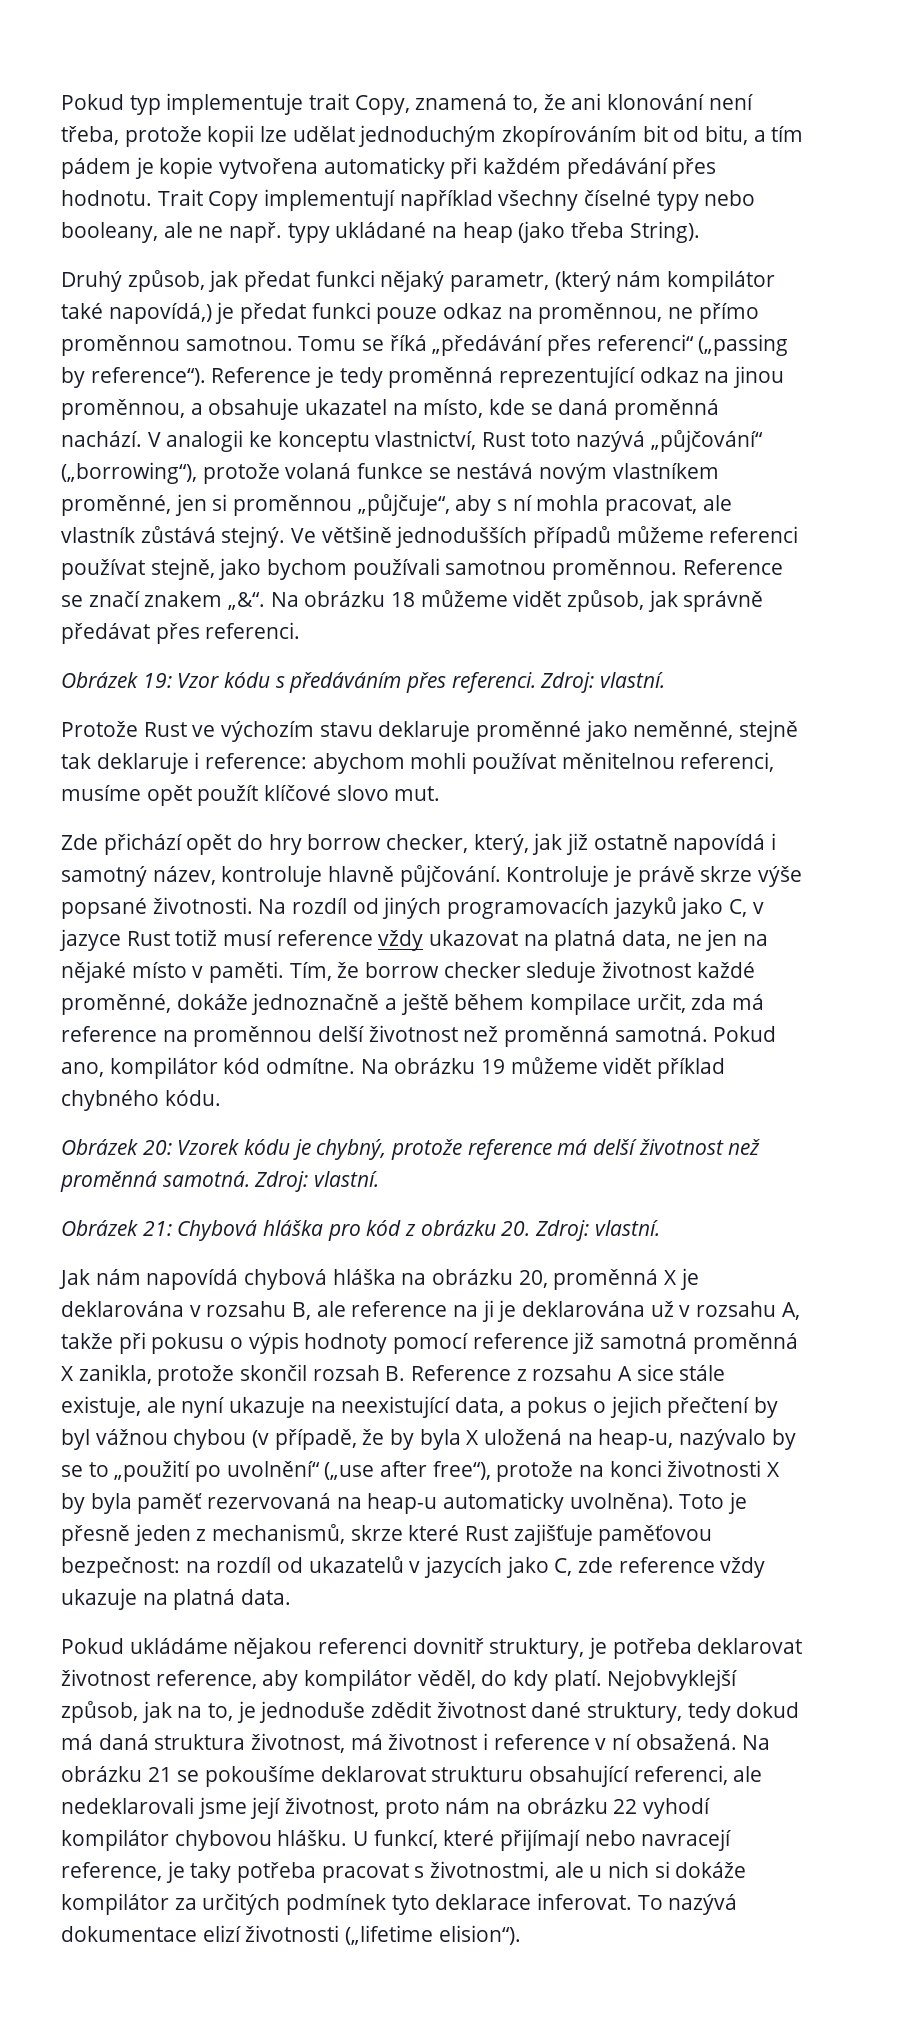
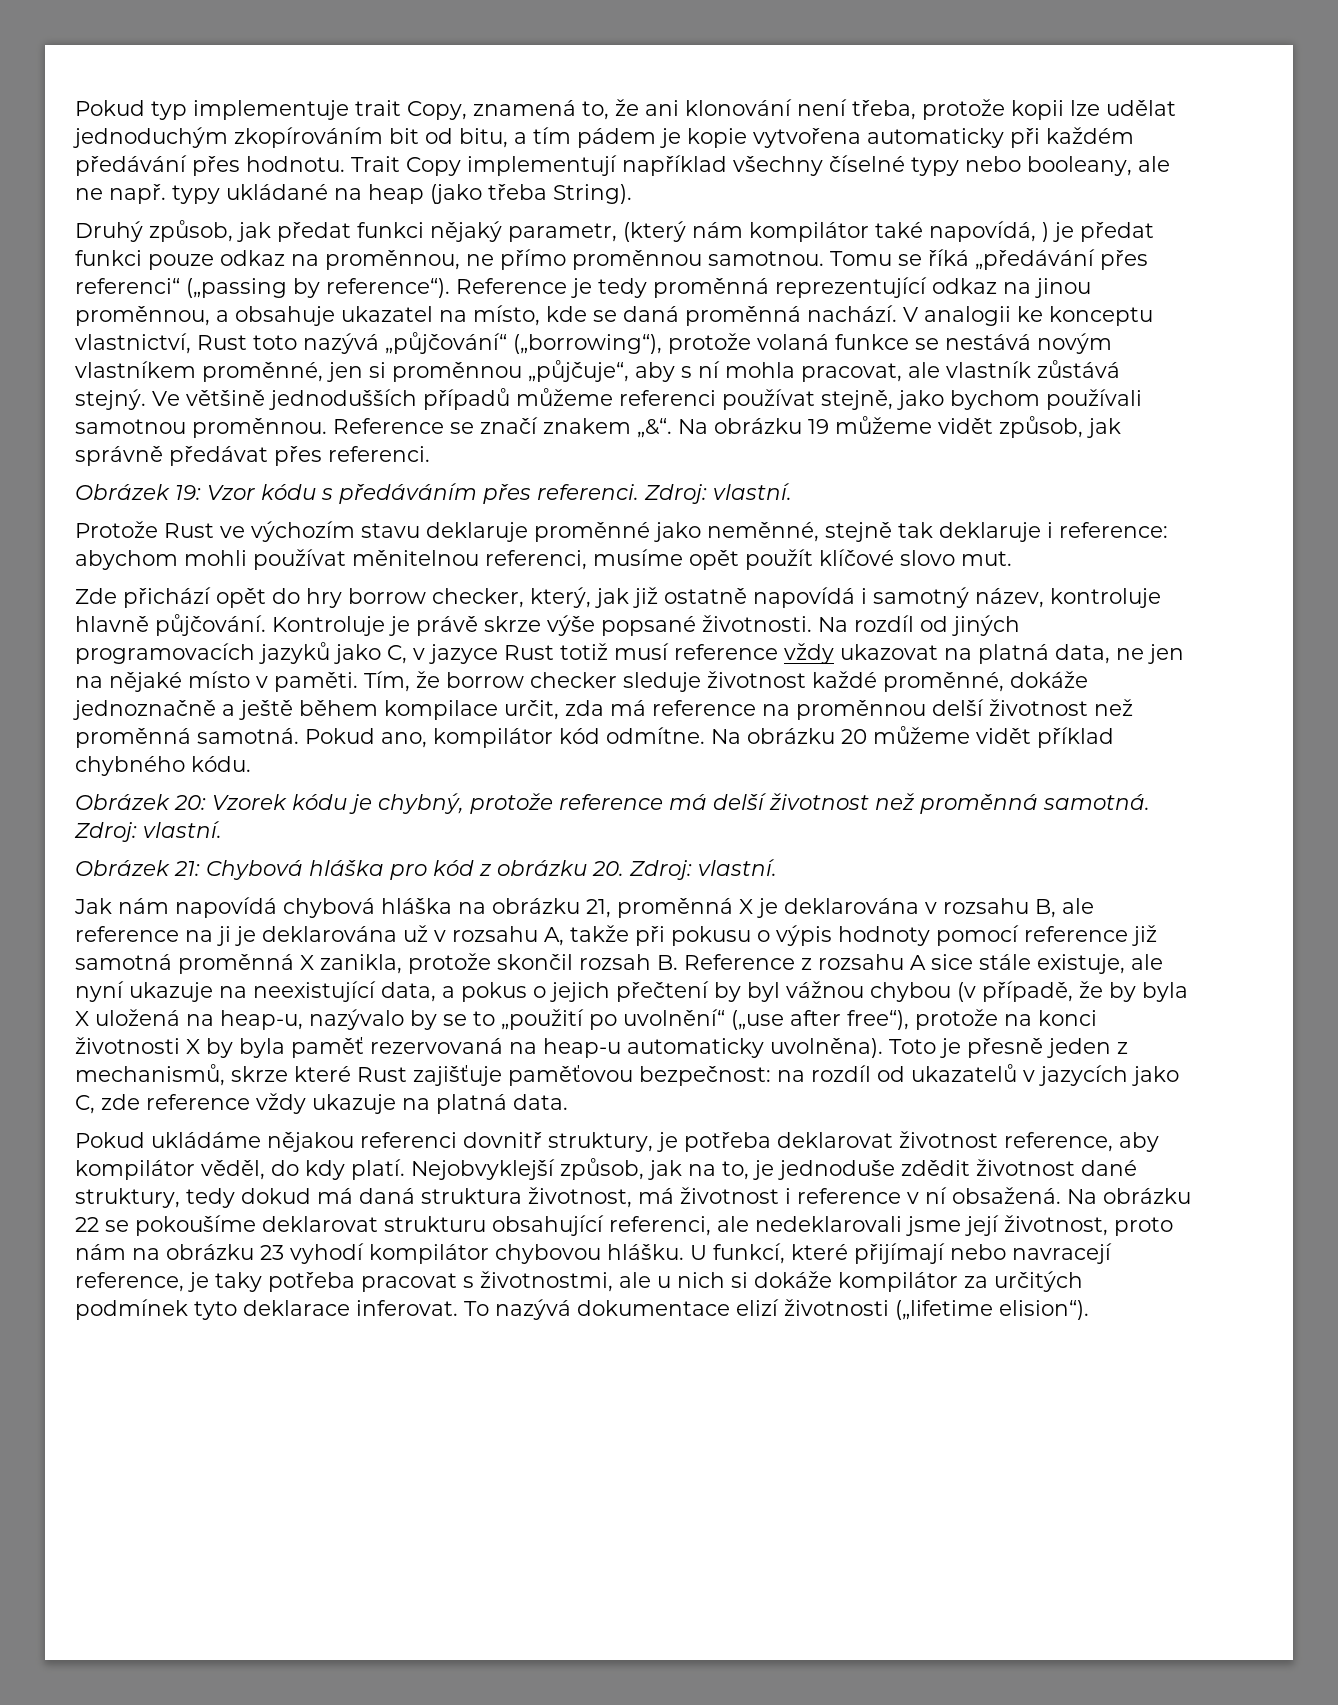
[108,303,212,324] napovídá,) -> [929,221,1049,242] napovídá, )
[391,592,416,607] 18 -> [808,419,829,434] 19
[481,1059,506,1074] 19 -> [841,729,867,744] 20
[518,1270,548,1288] 20, -> [586,899,611,918] 21,
[147,1767,172,1782] 21 -> [75,1217,99,1232] 22
[613,1799,638,1814] 22 -> [260,1245,284,1260] 23

